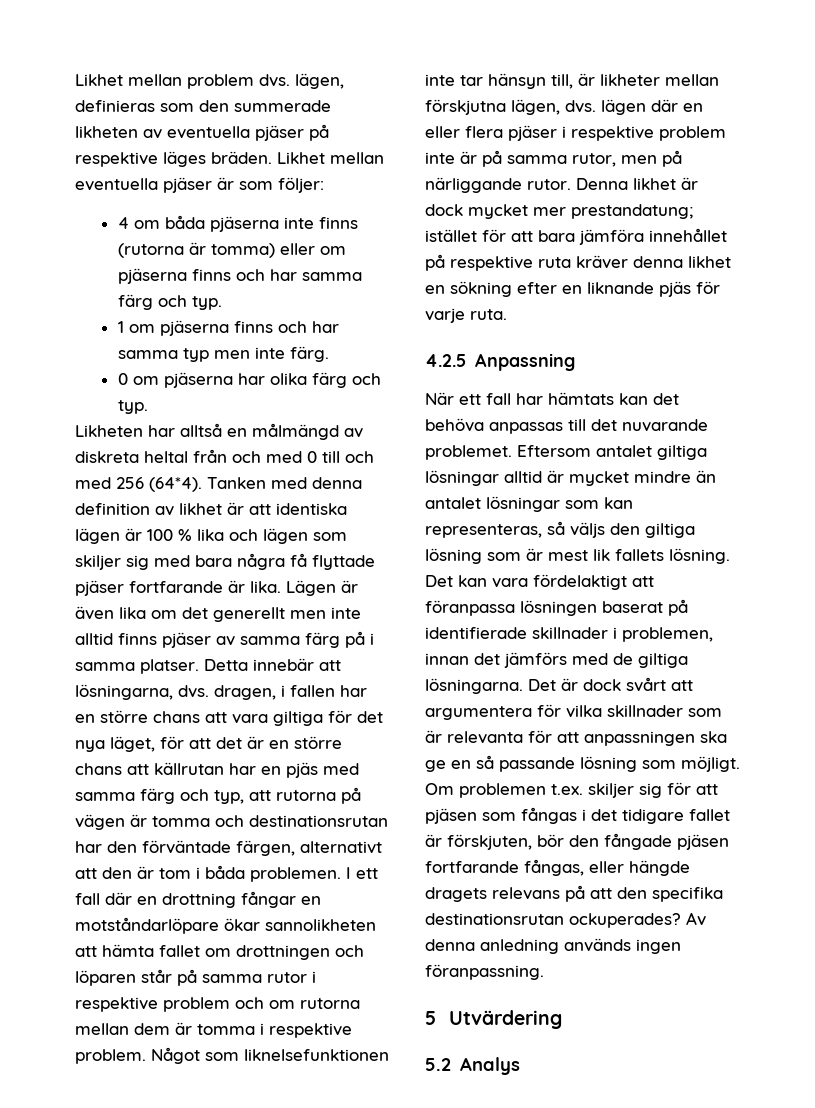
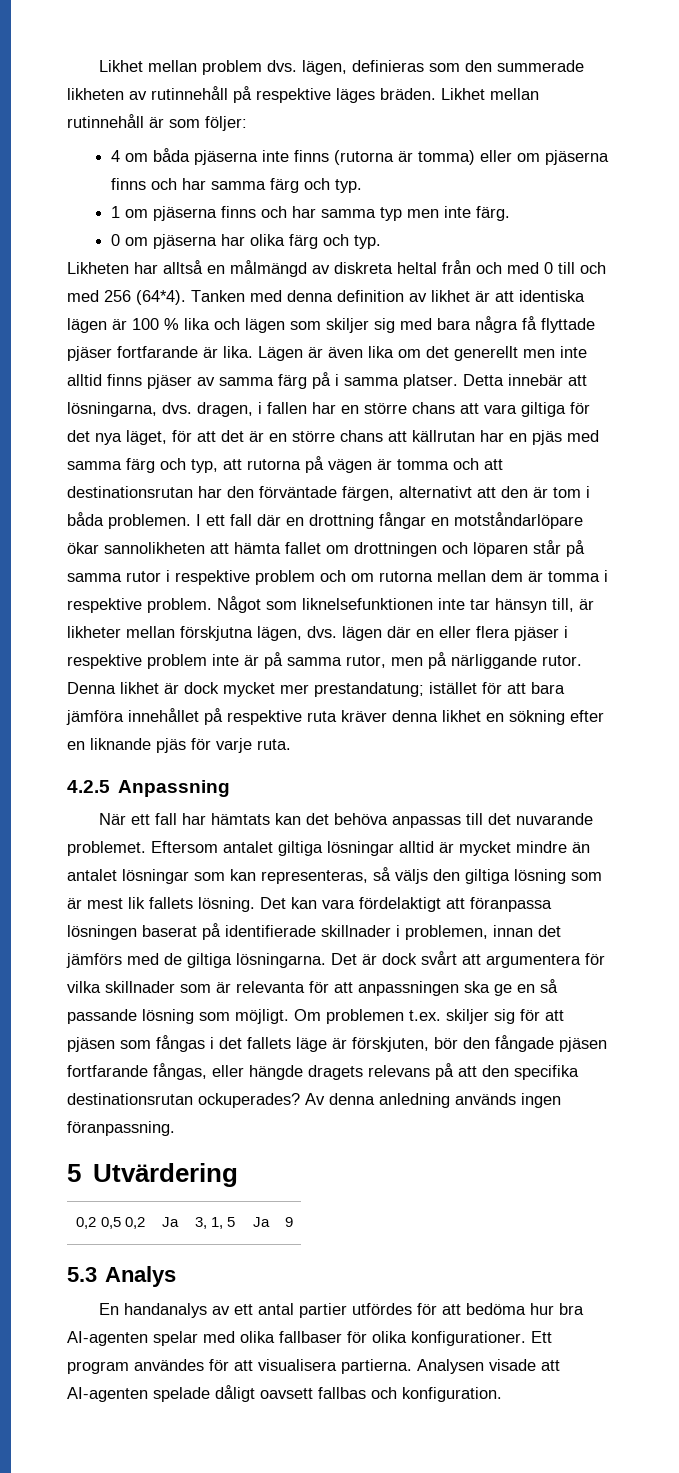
[167,125,304,141] eventuella pjäser -> [151,86,228,100] rutinnehåll
[75,177,212,193] eventuella pjäser -> [67,114,144,128] rutinnehåll
(244, 821) none -> [484,459,503,470] att
[622,809,730,824] tidigare fallet -> [247,1037,327,1052] fallets läge
[425,1057,520,1075] // 5.2 Analys -> [76,1217,145,1229] [161,1217,179,1227] [194,1217,236,1229] [252,1217,270,1227] [284,1217,293,1227] [67,1266,177,1287] [98,1303,584,1318] [67,1331,552,1346] [67,1359,560,1374] [67,1385,502,1402] // 0,2 0,5 0,2 | Ja | 3, 1, 5 | Ja | 9 // 5.3 Analys // En handanalys av ett antal partier utfördes för att bedöma hur bra AI-agenten spelar med olika fallbaser för olika konfigurationer. Ett program användes för att visualisera partierna. Analysen visade att AI-agenten spelade dåligt oavsett fallbas och konfiguration.

